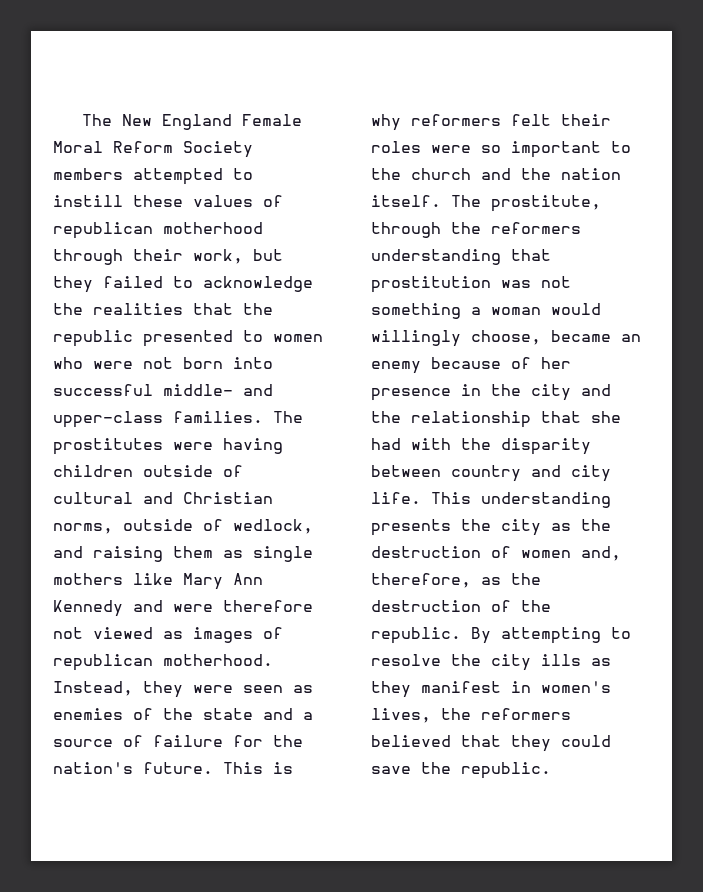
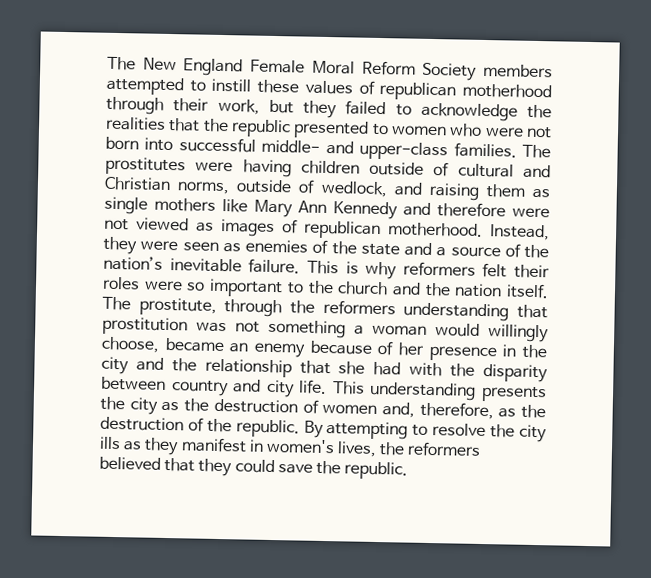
[173,600,313,612] were therefore -> [437,202,550,218] therefore were
[153,735,303,747] [53,762,213,774] failure for the nation's future. -> [524,244,549,259] [103,255,301,274] the nation’s inevitable failure.

